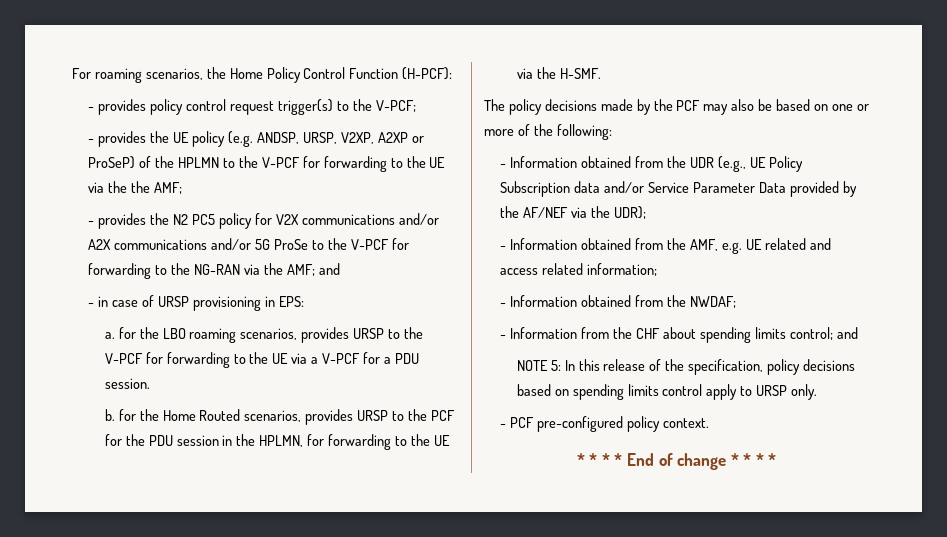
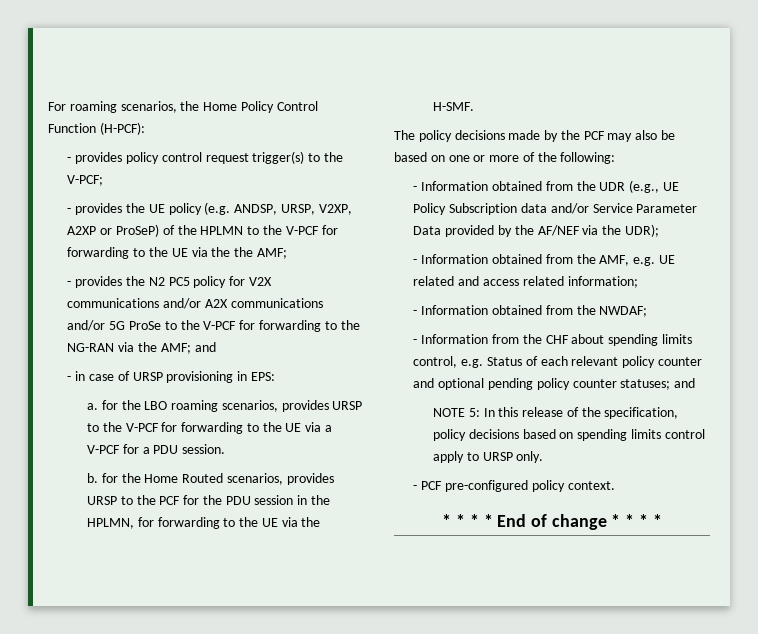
[789,327,833,340] control; -> [413,356,702,368] [413,378,671,390] control, e.g. Status of each relevant policy counter and optional pending policy counter statuses;

